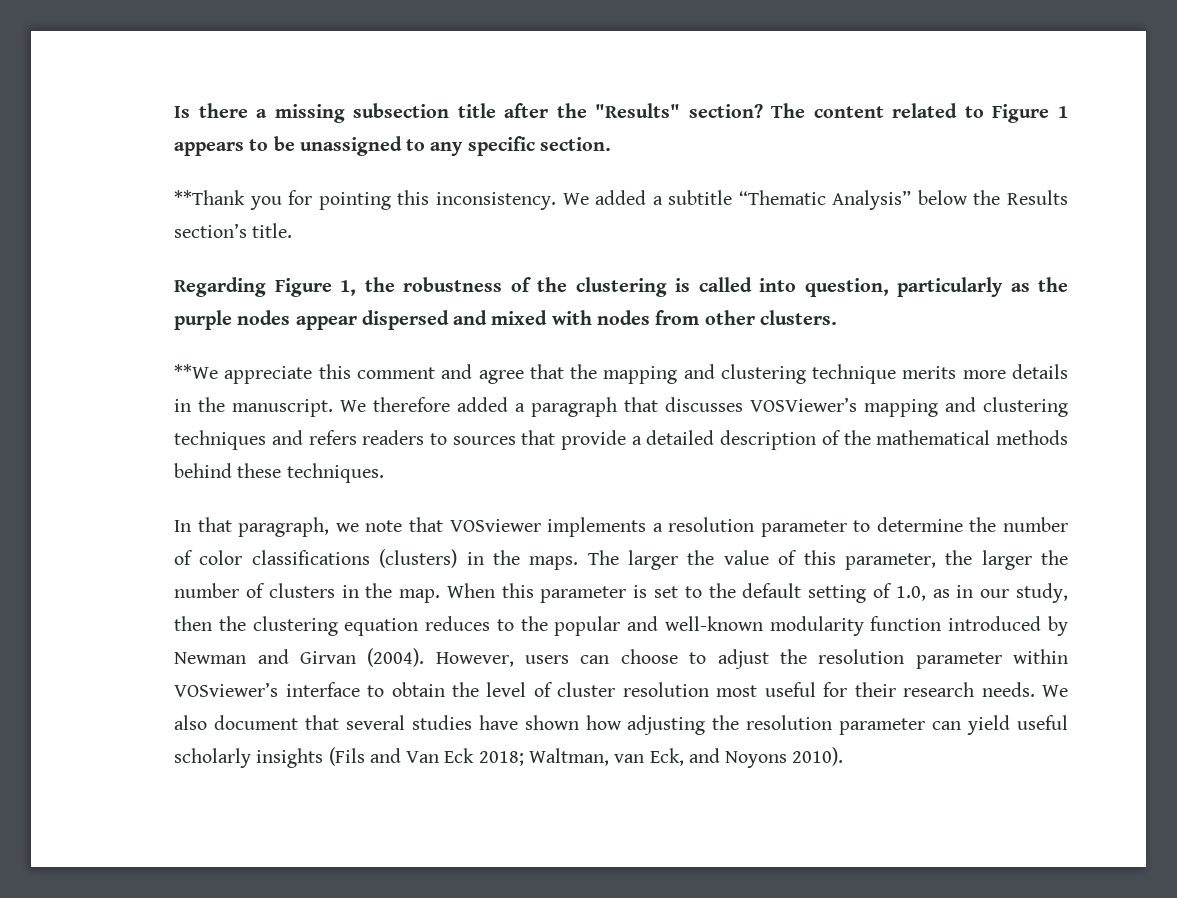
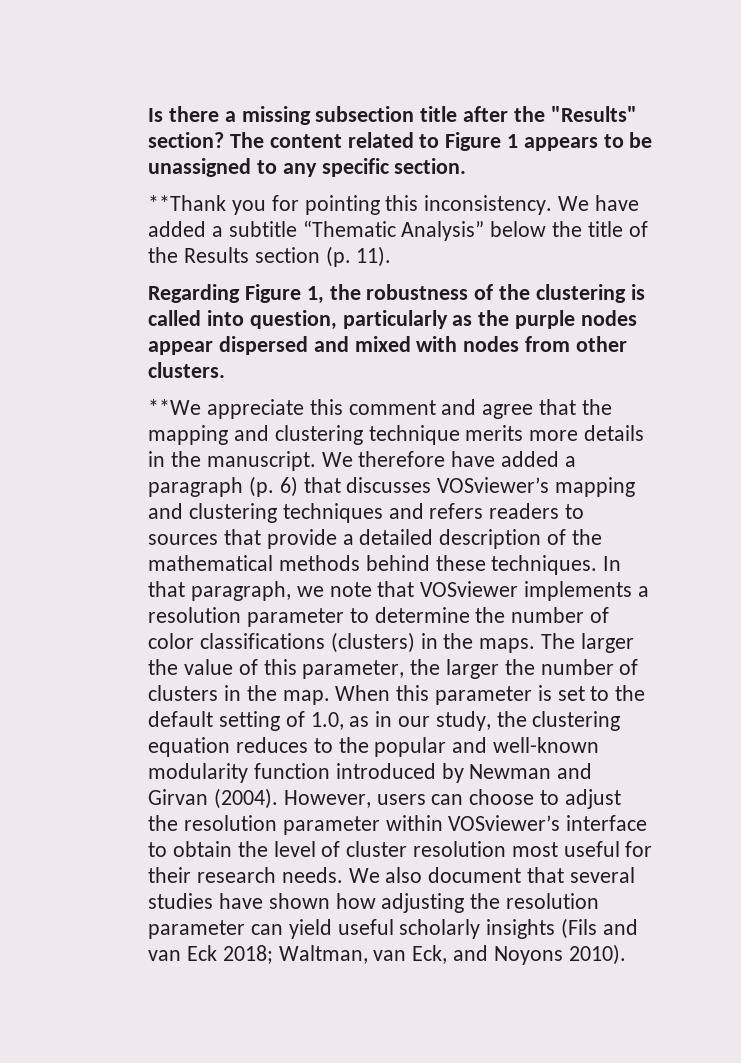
(589, 199) none -> [594,195,639,211] have
[1006,190,1068,205] [174,223,293,238] Results section’s title. -> [587,221,648,237] [148,246,392,267] title of the Results section (p. 11).
(451, 404) none -> [451,451,496,467] have
(618, 407) none -> [248,476,298,497] (p. 6)
[750,397,858,412] VOSViewer’s -> [437,477,550,493] VOSviewer’s
(384, 473) // -> (598, 565) none
[174,616,213,631] then -> (491, 721) none
[406,751,440,763] Van -> [148,950,182,961] van

